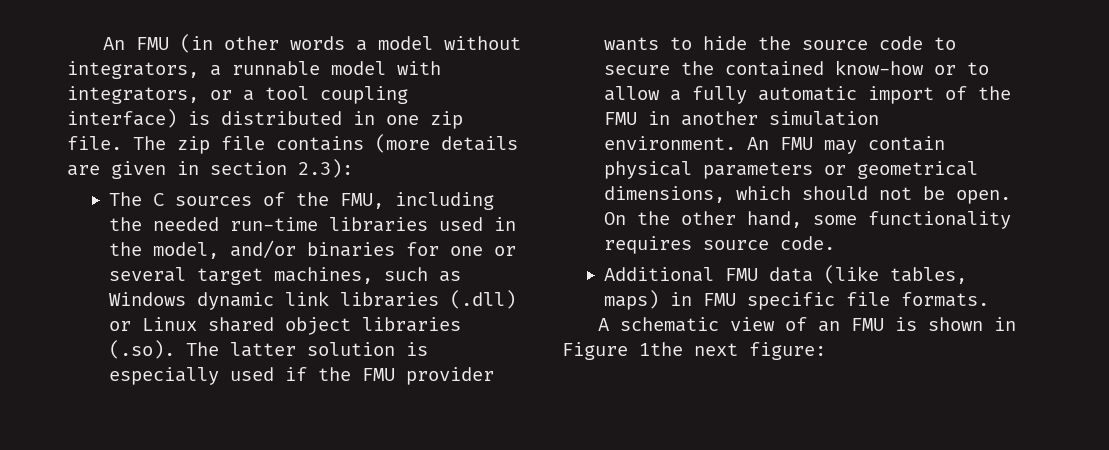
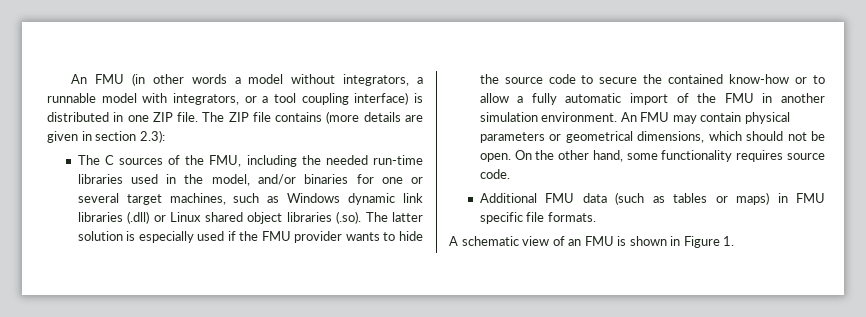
[430,111,463,129] zip -> [152,112,173,122] ZIP
[177,136,210,154] zip -> [228,112,249,122] ZIP
[823,265,967,284] (like tables, -> [615,192,728,205] (such as tables or
[639,342,826,360] 1the next figure: -> [723,236,735,246] 1.

